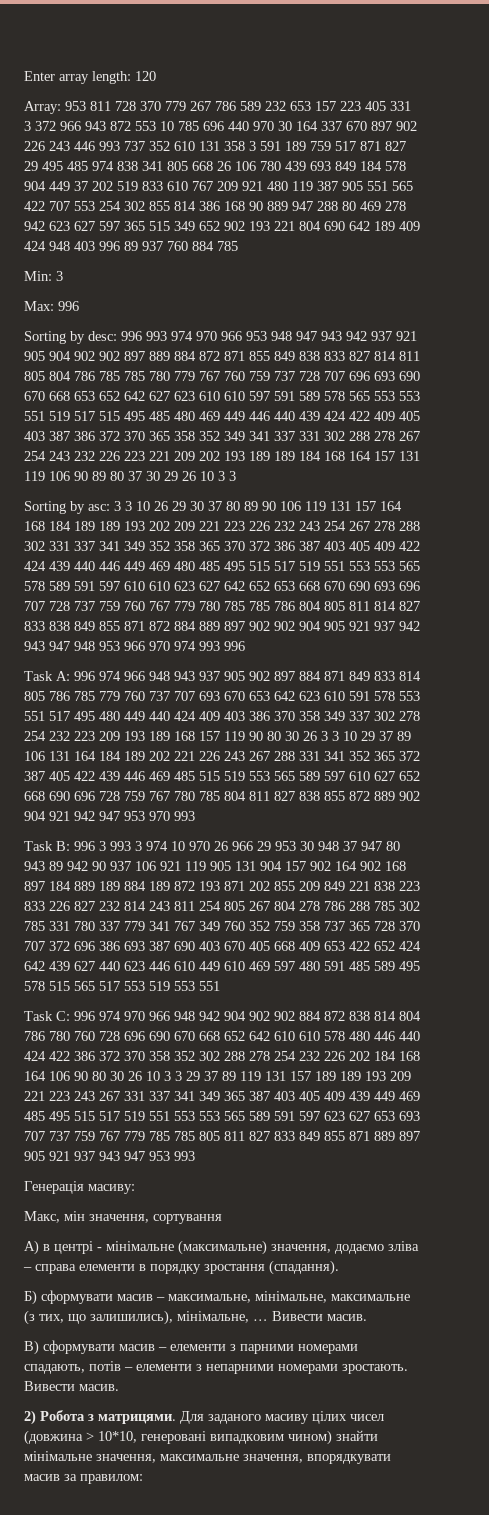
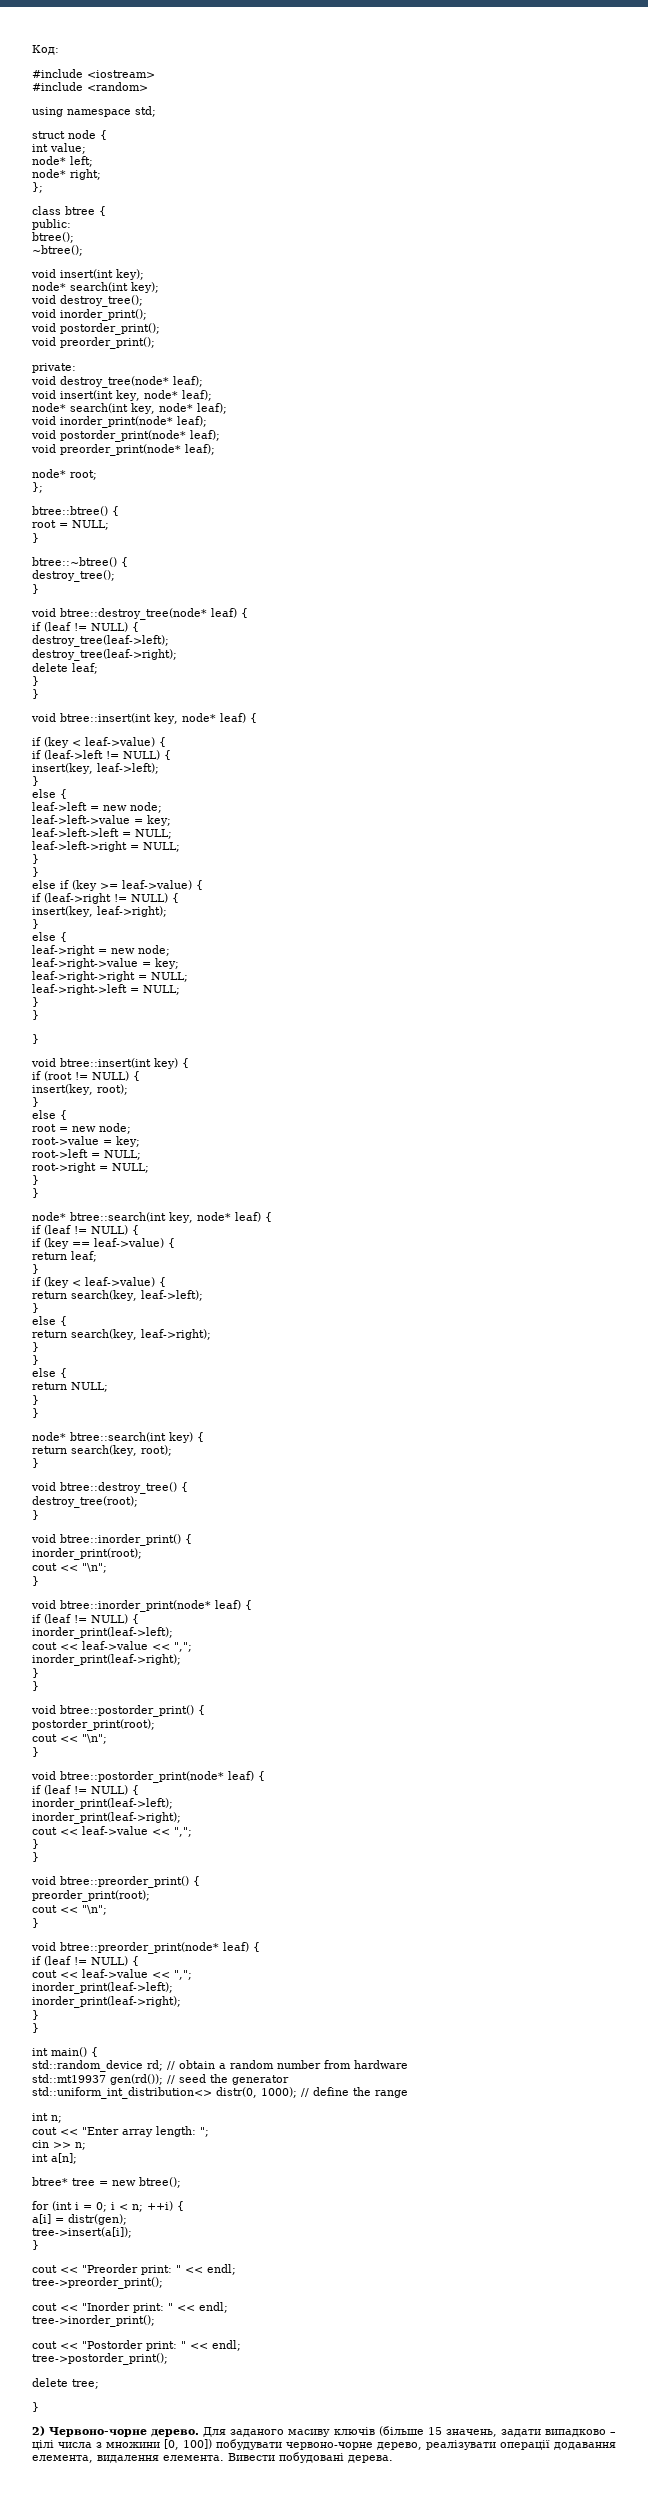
[24,71,156,84] [24,101,411,114] [24,121,417,131] [24,141,406,151] [24,161,406,171] [24,181,413,191] [24,201,406,211] [24,221,420,231] [24,241,238,251] [24,271,63,281] [24,301,79,311] [24,331,417,344] [24,351,420,361] [24,371,420,381] [24,391,420,401] [24,411,420,421] [24,431,420,441] [24,451,420,461] [24,471,236,481] [24,501,402,514] [24,521,420,531] [24,541,420,551] [24,561,420,571] [24,581,420,591] [24,601,420,611] [24,621,420,631] [24,641,245,651] [24,671,421,681] [24,691,420,701] [24,711,420,721] [24,731,411,741] [24,751,420,761] [24,771,420,781] [24,791,420,801] [24,811,195,821] [24,841,400,851] [24,861,406,871] [24,881,420,891] [24,901,420,911] [24,921,420,931] [24,941,421,951] [24,961,420,971] [24,981,220,991] [24,1011,421,1021] [24,1031,420,1041] [24,1051,420,1061] [24,1071,411,1081] [24,1091,420,1101] [24,1111,420,1121] [24,1131,420,1141] [24,1151,195,1161] [24,1181,135,1194] [24,1211,222,1224] [24,1240,419,1255] [23,1260,339,1275] [24,1290,410,1305] [24,1310,367,1325] [24,1340,358,1355] [24,1361,408,1374] [24,1381,119,1391] [24,1410,384,1425] [24,1430,378,1445] [24,1451,391,1464] [24,1474,143,1484] Enter array length: 120 // Array: 953 811 728 370 779 267 786 589 232 653 157 223 405 331 3 372 966 943 872 553 10 785 696 440 970 30 164 337 670 897 902 226 243 446 993 737 352 610 131 358 3 591 189 759 517 871 827 29 495 485 974 838 341 805 668 26 106 780 439 693 849 184 578 904 449 37 202 519 833 610 767 209 921 480 119 387 905 551 565 422 707 553 254 302 855 814 386 168 90 889 947 288 80 469 278 942 623 627 597 365 515 349 652 902 193 221 804 690 642 189 409 424 948 403 996 89 937 760 884 785 // Min: 3 // Max: 996 // Sorting by desc: 996 993 974 970 966 953 948 947 943 942 937 921 905 904 902 902 897 889 884 872 871 855 849 838 833 827 814 811 805 804 786 785 785 780 779 767 760 759 737 728 707 696 693 690 670 668 653 652 642 627 623 610 610 597 591 589 578 565 553 553 551 519 517 515 495 485 480 469 449 446 440 439 424 422 409 405 403 387 386 372 370 365 358 352 349 341 337 331 302 288 278 267 254 243 232 226 223 221 209 202 193 189 189 184 168 164 157 131 119 106 90 89 80 37 30 29 26 10 3 3 // Sorting by asc: 3 3 10 26 29 30 37 80 89 90 106 119 131 157 164 168 184 189 189 193 202 209 221 223 226 232 243 254 267 278 288 302 331 337 341 349 352 358 365 370 372 386 387 403 405 409 422 424 439 440 446 449 469 480 485 495 515 517 519 551 553 553 565 578 589 591 597 610 610 623 627 642 652 653 668 670 690 693 696 707 728 737 759 760 767 779 780 785 785 786 804 805 811 814 827 833 838 849 855 871 872 884 889 897 902 902 904 905 921 937 942 943 947 948 953 966 970 974 993 996 // Task A: 996 974 966 948 943 937 905 902 897 884 871 849 833 814 805 786 785 779 760 737 707 693 670 653 642 623 610 591 578 553 551 517 495 480 449 440 424 409 403 386 370 358 349 337 302 278 254 232 223 209 193 189 168 157 119 90 80 30 26 3 3 10 29 37 89 106 131 164 184 189 202 221 226 243 267 288 331 341 352 365 372 387 405 422 439 446 469 485 515 519 553 565 589 597 610 627 652 668 690 696 728 759 767 780 785 804 811 827 838 855 872 889 902 904 921 942 947 953 970 993 // Task B: 996 3 993 3 974 10 970 26 966 29 953 30 948 37 947 80 943 89 942 90 937 106 921 119 905 131 904 157 902 164 902 168 897 184 889 189 884 189 872 193 871 202 855 209 849 221 838 223 833 226 827 232 814 243 811 254 805 267 804 278 786 288 785 302 785 331 780 337 779 341 767 349 760 352 759 358 737 365 728 370 707 372 696 386 693 387 690 403 670 405 668 409 653 422 652 424 642 439 627 440 623 446 610 449 610 469 597 480 591 485 589 495 578 515 565 517 553 519 553 551 // Task C: 996 974 970 966 948 942 904 902 902 884 872 838 814 804 786 780 760 728 696 690 670 668 652 642 610 610 578 480 446 440 424 422 386 372 370 358 352 302 288 278 254 232 226 202 184 168 164 106 90 80 30 26 10 3 3 29 37 89 119 131 157 189 189 193 209 221 223 243 267 331 337 341 349 365 387 403 405 409 439 449 469 485 495 515 517 519 551 553 553 565 589 591 597 623 627 653 693 707 737 759 767 779 785 785 805 811 827 833 849 855 871 889 897 905 921 937 943 947 953 993 // Генерація масиву: // Макс, мін значення, сортування // А) в центрі - мінімальне (максимальне) значення, додаємо зліва – справа елементи в порядку зростання (спадання). // Б) сформувати масив – максимальне, мінімальне, максимальне (з тих, що залишились), мінімальне, … Вивести масив. // В) сформувати масив – елементи з парними номерами спадають, потів – елементи з непарними номерами зростають. Вивести масив. // 2) Робота з матрицями. Для заданого масиву цілих чисел (довжина > 10*10, генеровані випадковим чином) знайти мінімальне значення, максимальне значення, впорядкувати масив за правилом: -> [32,45,59,55] [32,69,155,78] [32,82,148,91] [32,106,156,117] [32,130,107,140] [32,143,86,154] [32,156,93,167] [32,169,101,180] [32,182,43,193] [32,206,106,216] [32,219,71,230] [32,232,74,243] [32,245,83,256] [31,269,144,280] [32,282,159,293] [31,295,143,307] [31,309,147,321] [31,323,160,335] [31,337,155,349] [32,363,76,373] [31,376,203,388] [31,390,212,401] [32,403,227,414] [31,416,207,428] [31,430,220,442] [31,444,215,456] [32,469,97,480] [32,482,43,493] [32,506,119,516] [32,520,109,530] [32,533,39,543] [32,557,128,567] [32,570,115,582] [32,584,39,594] [31,608,248,620] [32,622,139,632] [32,635,169,647] [32,649,177,661] [32,663,98,674] [32,676,39,686] [32,689,39,699] [31,713,257,724] [32,737,166,748] [32,750,171,760] [32,763,159,774] [32,776,39,786] [32,789,67,799] [32,802,162,813] [32,815,171,826] [32,828,172,839] [32,841,180,852] [32,854,39,864] [32,867,39,877] [32,880,203,891] [32,893,179,904] [32,906,167,917] [32,919,39,929] [32,932,67,942] [32,945,170,956] [32,958,179,969] [32,971,188,982] [32,984,180,995] [32,997,39,1007] [32,1010,39,1020] [32,1034,39,1044] [31,1058,189,1069] [32,1071,140,1081] [32,1084,128,1095] [32,1097,39,1107] [32,1110,67,1120] [32,1123,131,1134] [32,1136,140,1147] [32,1149,141,1160] [32,1162,149,1173] [32,1175,39,1185] [32,1188,39,1198] [32,1212,272,1223] [32,1225,139,1235] [32,1238,175,1249] [32,1251,97,1262] [32,1264,39,1274] [32,1277,166,1288] [32,1290,203,1301] [32,1303,39,1313] [32,1316,67,1326] [32,1329,211,1340] [32,1342,39,1352] [32,1355,39,1365] [32,1368,67,1378] [32,1382,108,1392] [32,1395,39,1405] [32,1408,39,1418] [32,1432,204,1443] [32,1445,172,1456] [32,1458,39,1468] [31,1482,188,1494] [32,1496,138,1508] [32,1510,39,1520] [31,1534,192,1546] [32,1548,142,1560] [32,1563,107,1573] [32,1576,39,1586] [31,1600,252,1612] [32,1614,139,1624] [32,1627,173,1639] [32,1641,192,1652] [32,1654,181,1666] [32,1668,39,1678] [32,1681,39,1691] [31,1705,205,1717] [32,1719,155,1731] [32,1734,107,1744] [32,1747,39,1757] [31,1771,265,1783] [32,1785,139,1795] [32,1798,173,1810] [32,1812,181,1824] [32,1826,192,1837] [32,1839,39,1849] [32,1852,39,1862] [31,1876,200,1888] [32,1890,150,1902] [32,1905,107,1915] [32,1918,39,1928] [31,1942,260,1954] [32,1956,139,1966] [32,1969,192,1980] [32,1982,173,1994] [32,1996,181,2008] [32,2010,39,2020] [32,2023,39,2033] [32,2047,98,2057] [32,2060,408,2072] [32,2074,289,2085] [32,2087,408,2099] [32,2113,62,2123] [32,2126,209,2137] [32,2140,86,2150] [32,2153,77,2164] [32,2177,181,2188] [32,2201,184,2212] [32,2214,127,2225] [32,2227,132,2238] [32,2240,39,2250] [32,2264,236,2275] [32,2277,163,2289] [32,2302,228,2313] [32,2315,155,2327] [32,2340,241,2351] [32,2353,168,2365] [32,2378,99,2389] [32,2402,39,2412] [32,2426,616,2437] [32,2439,616,2450] [32,2452,393,2463] Код: // #include <iostream> // #include <random> // using namespace std; // struct node { // int value; // node* left; // node* right; // }; // class btree { // public: // btree(); // ~btree(); // void insert(int key); // node* search(int key); // void destroy_tree(); // void inorder_print(); // void postorder_print(); // void preorder_print(); // private: // void destroy_tree(node* leaf); // void insert(int key, node* leaf); // node* search(int key, node* leaf); // void inorder_print(node* leaf); // void postorder_print(node* leaf); // void preorder_print(node* leaf); // node* root; // }; // btree::btree() { // root = NULL; // } // btree::~btree() { // destroy_tree(); // } // void btree::destroy_tree(node* leaf) { // if (leaf != NULL) { // destroy_tree(leaf->left); // destroy_tree(leaf->right); // delete leaf; // } // } // void btree::insert(int key, node* leaf) { // if (key < leaf->value) { // if (leaf->left != NULL) { // insert(key, leaf->left); // } // else { // leaf->left = new node; // leaf->left->value = key; // leaf->left->left = NULL; // leaf->left->right = NULL; // } // } // else if (key >= leaf->value) { // if (leaf->right != NULL) { // insert(key, leaf->right); // } // else { // leaf->right = new node; // leaf->right->value = key; // leaf->right->right = NULL; // leaf->right->left = NULL; // } // } // } // void btree::insert(int key) { // if (root != NULL) { // insert(key, root); // } // else { // root = new node; // root->value = key; // root->left = NULL; // root->right = NULL; // } // } // node* btree::search(int key, node* leaf) { // if (leaf != NULL) { // if (key == leaf->value) { // return leaf; // } // if (key < leaf->value) { // return search(key, leaf->left); // } // else { // return search(key, leaf->right); // } // } // else { // return NULL; // } // } // node* btree::search(int key) { // return search(key, root); // } // void btree::destroy_tree() { // destroy_tree(root); // } // void btree::inorder_print() { // inorder_print(root); // cout << "\n"; // } // void btree::inorder_print(node* leaf) { // if (leaf != NULL) { // inorder_print(leaf->left); // cout << leaf->value << ","; // inorder_print(leaf->right); // } // } // void btree::postorder_print() { // postorder_print(root); // cout << "\n"; // } // void btree::postorder_print(node* leaf) { // if (leaf != NULL) { // inorder_print(leaf->left); // inorder_print(leaf->right); // cout << leaf->value << ","; // } // } // void btree::preorder_print() { // preorder_print(root); // cout << "\n"; // } // void btree::preorder_print(node* leaf) { // if (leaf != NULL) { // cout << leaf->value << ","; // inorder_print(leaf->left); // inorder_print(leaf->right); // } // } // int main() { // std::random_device rd; // obtain a random number from hardware // std::mt19937 gen(rd()); // seed the generator // std::uniform_int_distribution<> distr(0, 1000); // define the range // int n; // cout << "Enter array length: "; // cin >> n; // int a[n]; // btree* tree = new btree(); // for (int i = 0; i < n; ++i) { // a[i] = distr(gen); // tree->insert(a[i]); // } // cout << "Preorder print: " << endl; // tree->preorder_print(); // cout << "Inorder print: " << endl; // tree->inorder_print(); // cout << "Postorder print: " << endl; // tree->postorder_print(); // delete tree; // } // 2) Червоно-чорне дерево. Для заданого масиву ключів (більше 15 значень, задати випадково – цілі числа з множини [0, 100]) побудувати червоно-чорне дерево, реалізувати операції додавання елемента, видалення елемента. Вивести побудовані дерева.

